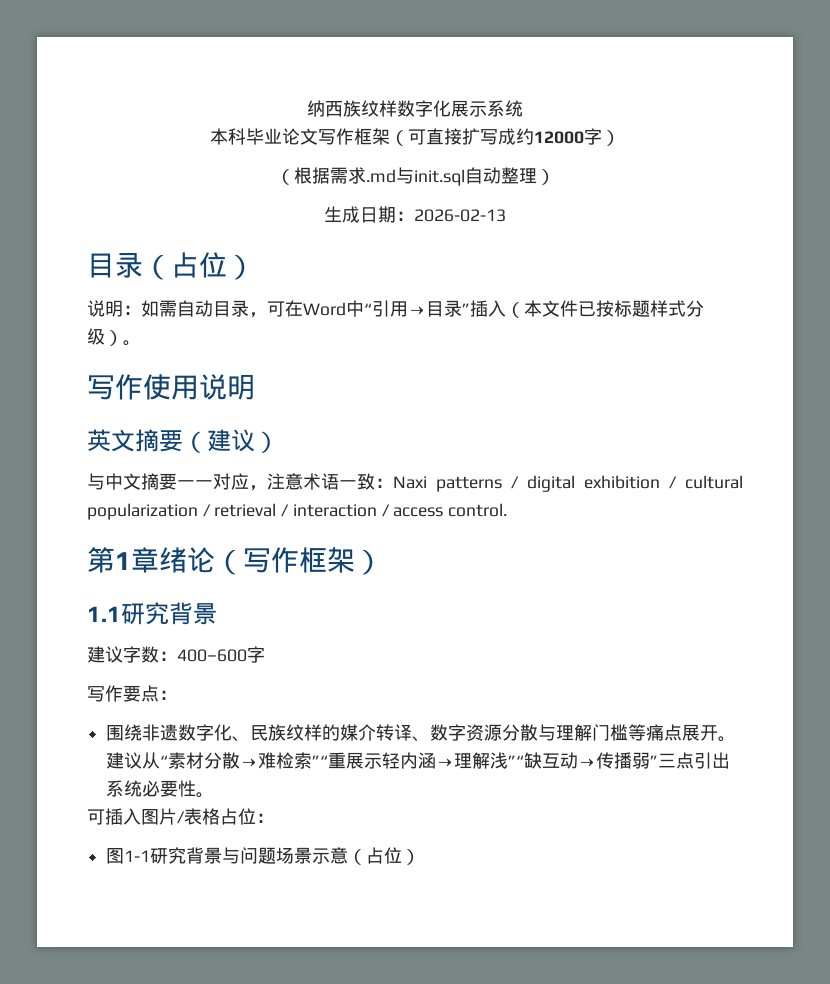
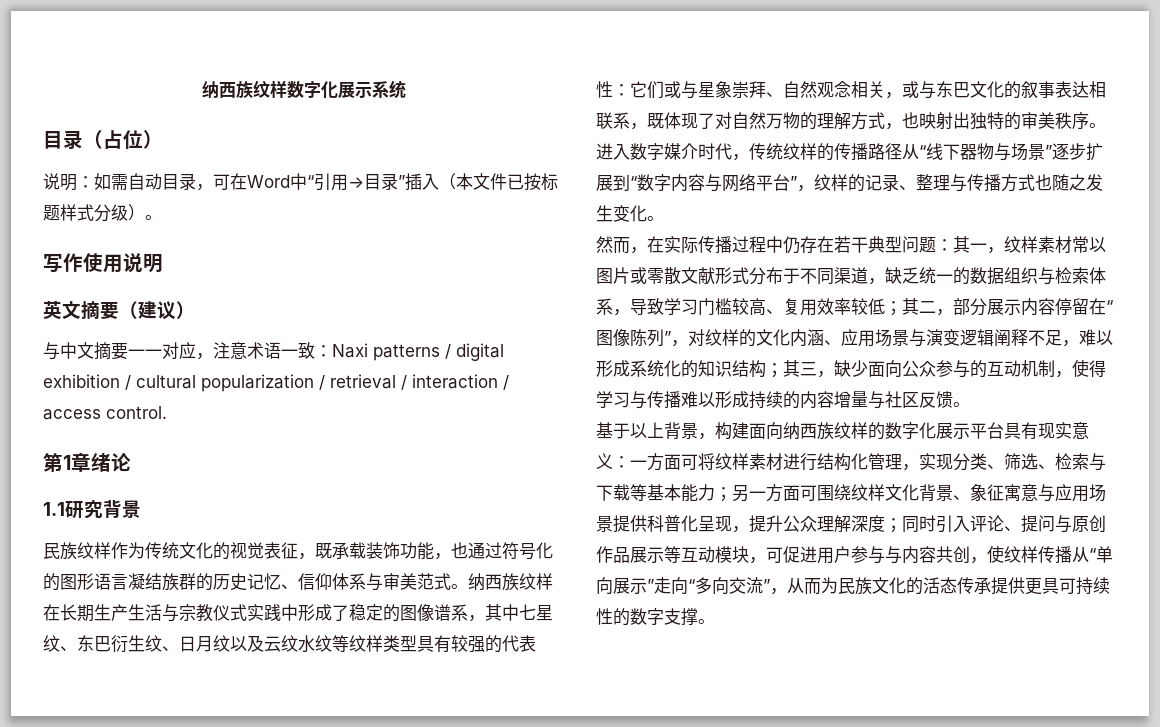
[210,128,620,146] [275,167,555,186] [324,206,506,223] // 本科毕业论文写作框架（可直接扩写成约12000字） // （根据需求.md与init.sql自动整理） // 生成日期：2026-02-13 -> (406, 89) none
[215,547,383,575] （写作框架） -> (131, 462) none
[87,646,265,663] [87,685,177,702] [106,724,737,742] [106,752,731,769] [106,780,215,798] [87,808,274,825] [106,847,421,865] 建议字数：400–600字 // 写作要点： // 围绕非遗数字化、民族纹样的媒介转译、数字资源分散与理解门槛等痛点展开。建议从“素材分散→难检索”“重展示轻内涵→理解浅”“缺互动→传播弱”三点引出系统必要性。 // 可插入图片/表格占位： // 图1-1研究背景与问题场景示意（占位） -> [43,542,553,560] [43,573,553,591] [43,604,553,622] [43,635,536,653] [596,81,1106,99] [596,112,1106,130] [596,143,1103,161] [596,174,1103,192] [596,205,664,222] [596,236,1106,254] [596,267,1106,285] [596,298,1113,316] [596,329,1113,347] [596,359,1106,378] [596,391,970,409] [596,422,1089,440] [596,453,1106,471] [596,484,1106,502] [596,515,1106,533] [596,545,1113,564] [596,577,1110,595] [596,608,715,626] 民族纹样作为传统文化的视觉表征，既承载装饰功能，也通过符号化的图形语言凝结族群的历史记忆、信仰体系与审美范式。纳西族纹样在长期生产生活与宗教仪式实践中形成了稳定的图像谱系，其中七星纹、东巴衍生纹、日月纹以及云纹水纹等纹样类型具有较强的代表性：它们或与星象崇拜、自然观念相关，或与东巴文化的叙事表达相联系，既体现了对自然万物的理解方式，也映射出独特的审美秩序。进入数字媒介时代，传统纹样的传播路径从“线下器物与场景”逐步扩展到“数字内容与网络平台”，纹样的记录、整理与传播方式也随之发生变化。 // 然而，在实际传播过程中仍存在若干典型问题：其一，纹样素材常以图片或零散文献形式分布于不同渠道，缺乏统一的数据组织与检索体系，导致学习门槛较高、复用效率较低；其二，部分展示内容停留在“图像陈列”，对纹样的文化内涵、应用场景与演变逻辑阐释不足，难以形成系统化的知识结构；其三，缺少面向公众参与的互动机制，使得学习与传播难以形成持续的内容增量与社区反馈。 // 基于以上背景，构建面向纳西族纹样的数字化展示平台具有现实意义：一方面可将纹样素材进行结构化管理，实现分类、筛选、检索与下载等基本能力；另一方面可围绕纹样文化背景、象征寓意与应用场景提供科普化呈现，提升公众理解深度；同时引入评论、提问与原创作品展示等互动模块，可促进用户参与与内容共创，使纹样传播从“单向展示”走向“多向交流”，从而为民族文化的活态传承提供更具可持续性的数字支撑。

